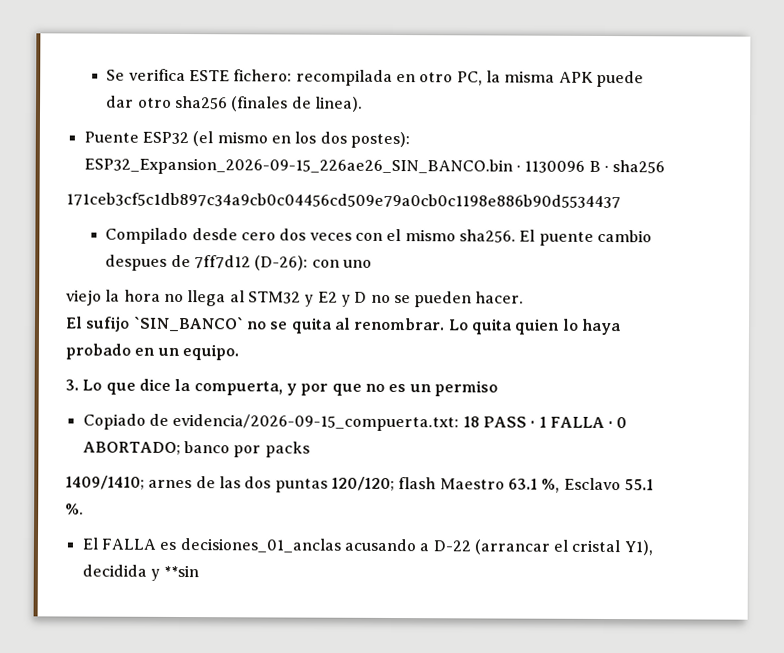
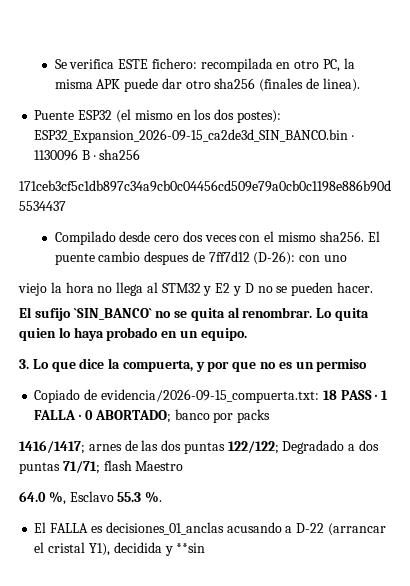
[83,157,513,176] ESP32_Expansion_2026-09-15_226ae26_SIN_BANCO.bin -> [34,129,349,143] ESP32_Expansion_2026-09-15_ca2de3d_SIN_BANCO.bin
[65,475,145,490] 1409/1410; -> [19,440,85,454] 1416/1417;
[330,476,395,492] 120/120; -> [227,440,380,454] [19,461,100,474] 122/122; Degradado a dos puntas 71/71;
[507,478,538,490] 63.1 -> [19,491,46,502] // 64.0
[623,479,654,491] 55.1 -> [117,492,142,502] 55.3

